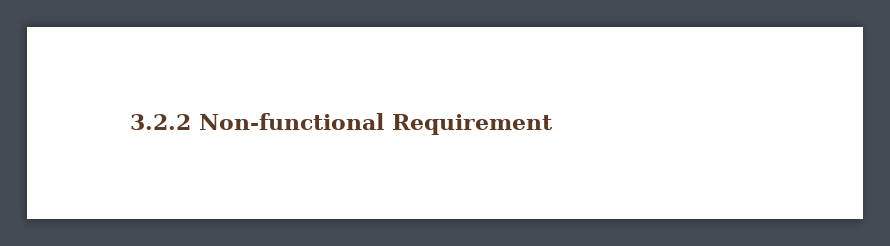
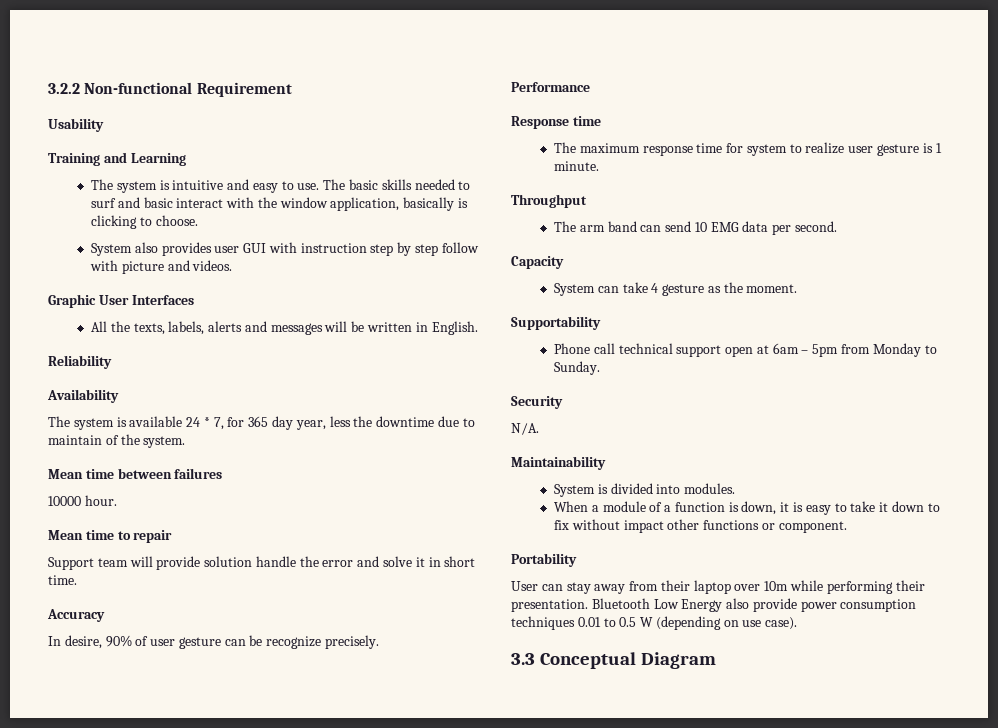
(553, 124) none -> [48,118,104,132] [48,152,186,166] [90,179,471,193] [90,197,468,211] [90,215,198,229] [90,242,479,256] [89,260,233,274] [48,294,194,308] [90,321,478,335] [48,355,112,369] [47,389,119,403] [48,416,475,430] [48,434,186,448] [48,468,223,479] [48,495,117,506] [48,530,173,543] [48,556,476,570] [48,575,77,585] [47,609,105,622] [48,635,380,649] [511,82,590,92] [511,116,601,129] [553,142,942,156] [553,161,599,171] [511,194,587,208] [553,221,837,235] [511,256,564,269] [553,282,798,296] [511,316,601,330] [553,343,937,357] [553,361,600,375] [511,396,563,409] [511,423,539,435] [511,456,606,470] [553,483,736,497] [553,501,940,515] [553,519,847,533] [511,553,577,567] [511,580,925,594] [511,598,917,612] [511,616,798,630] [511,652,717,669] // Usability // Training and Learning // The system is intuitive and easy to use. The basic skills needed to surf and basic interact with the window application, basically is clicking to choose. // System also provides user GUI with instruction step by step follow with picture and videos. // Graphic User Interfaces // All the texts, labels, alerts and messages will be written in English. // Reliability // Availability // The system is available 24 * 7, for 365 day year, less the downtime due to maintain of the system. // Mean time between failures // 10000 hour. // Mean time to repair // Support team will provide solution handle the error and solve it in short time. // Accuracy // In desire, 90% of user gesture can be recognize precisely. // Performance // Response time // The maximum response time for system to realize user gesture is 1 minute. // Throughput // The arm band can send 10 EMG data per second. // Capacity // System can take 4 gesture as the moment. // Supportability // Phone call technical support open at 6am – 5pm from Monday to Sunday. // Security // N/A. // Maintainability // System is divided into modules. // When a module of a function is down, it is easy to take it down to fix without impact other functions or component. // Portability // User can stay away from their laptop over 10m while performing their presentation. Bluetooth Low Energy also provide power consumption techniques 0.01 to 0.5 W (depending on use case). // 3.3 Conceptual Diagram

